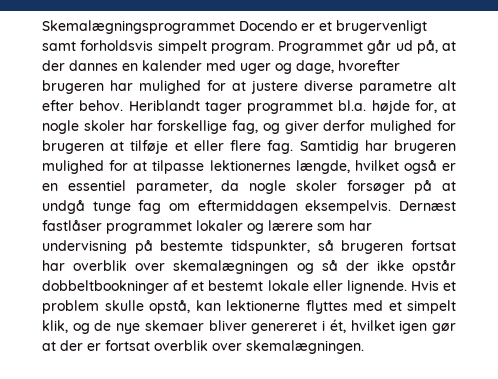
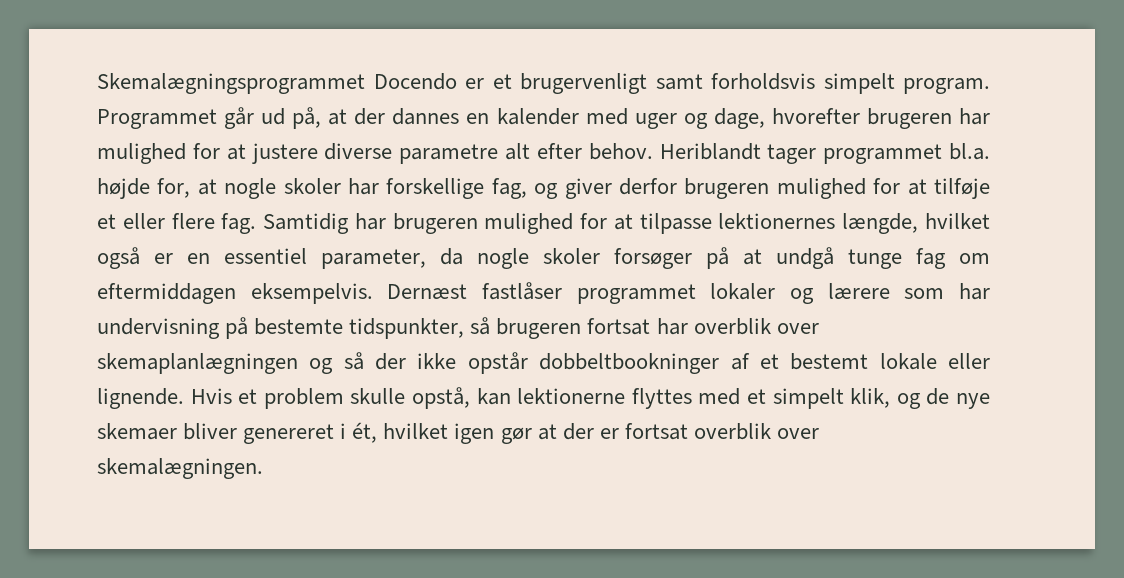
[370,120,456,134] [42,140,104,154] mulighed for brugeren -> [684,178,901,199] brugeren mulighed for
[173,260,289,274] skemalægningen -> [97,353,298,374] skemaplanlægningen

